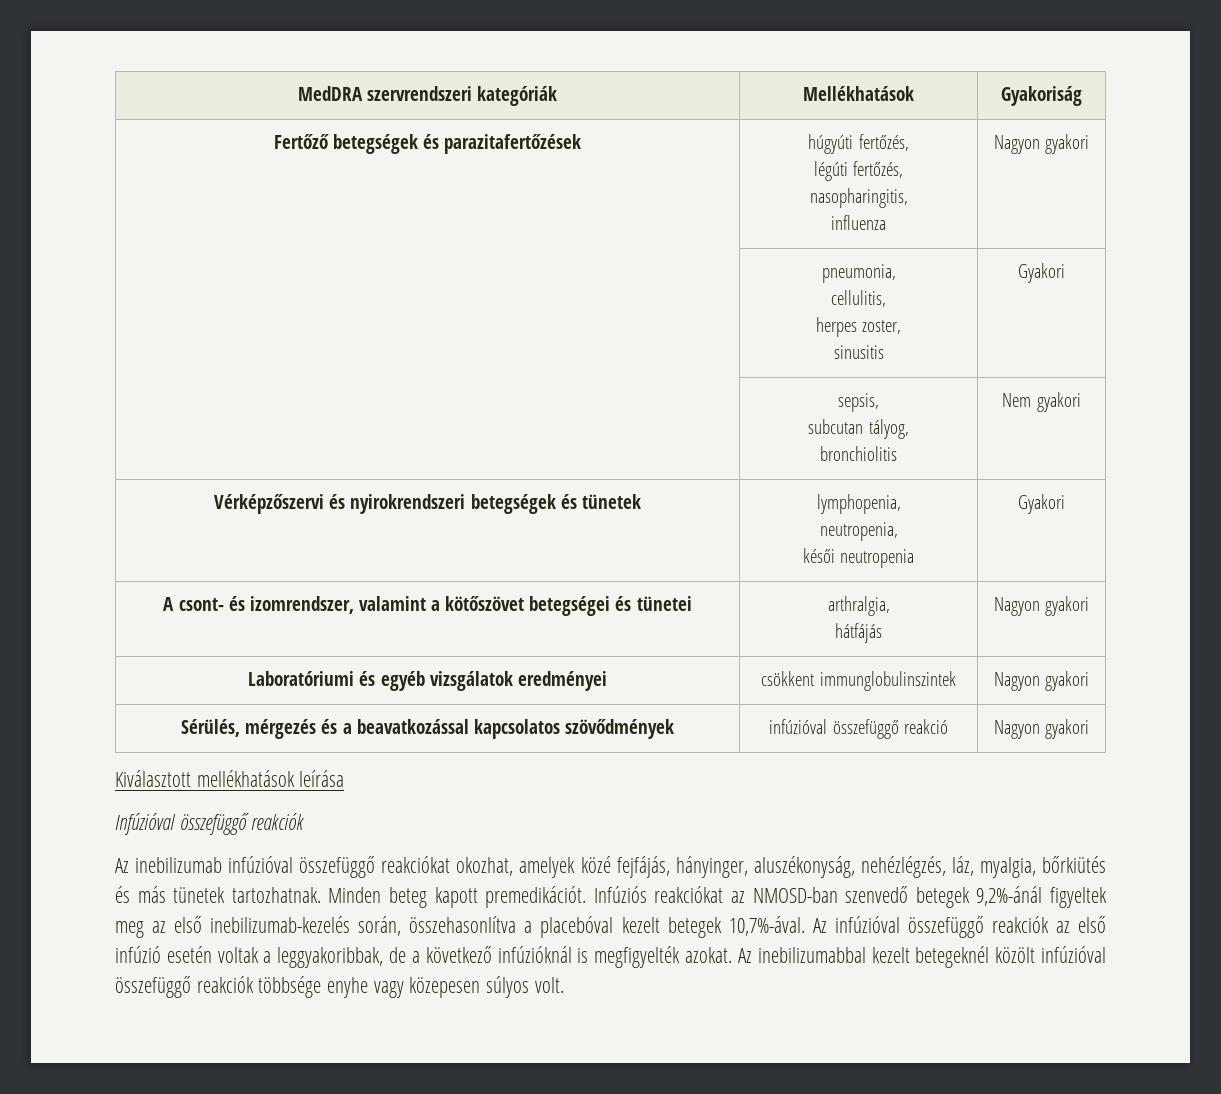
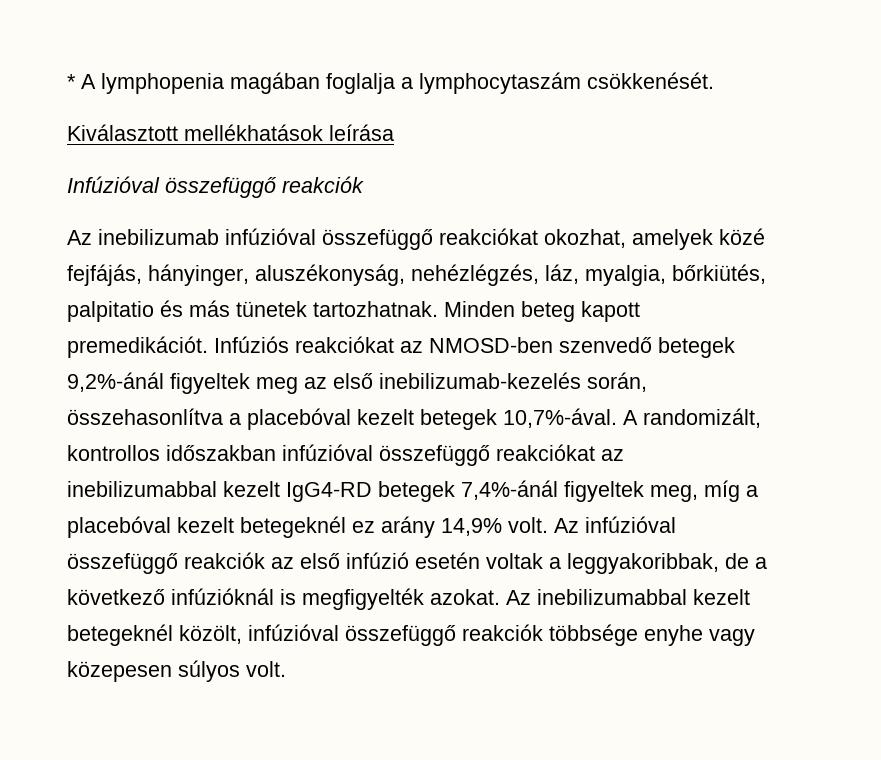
[297,86,558,106] [803,86,914,101] [1001,86,1082,106] [273,134,582,154] [808,134,909,154] [813,161,904,181] [809,188,908,208] [831,215,886,230] [993,134,1090,154] [821,264,896,283] [831,290,886,307] [815,317,902,337] [833,345,884,359] [1018,263,1065,283] [838,393,879,412] [808,419,909,439] [820,446,897,461] [1002,392,1081,412] [214,494,641,514] [816,494,901,514] [819,522,898,541] [802,548,915,568] [1018,494,1065,514] [163,596,692,616] [827,596,890,616] [835,623,882,643] [993,596,1090,616] [248,671,607,691] [761,671,956,691] [993,671,1090,691] [181,719,674,739] [769,719,948,739] [993,719,1090,739] MedDRA szervrendszeri kategóriák | Mellékhatások | Gyakoriság // Fertőző betegségek és parazitafertőzések | húgyúti fertőzés, // légúti fertőzés, // nasopharingitis, // influenza | Nagyon gyakori // | pneumonia, // cellulitis, // herpes zoster, // sinusitis | Gyakori // | sepsis, // subcutan tályog, // bronchiolitis | Nem gyakori // Vérképzőszervi és nyirokrendszeri betegségek és tünetek | lymphopenia, // neutropenia, // késői neutropenia | Gyakori // A csont- és izomrendszer, valamint a kötőszövet betegségei és tünetei | arthralgia, // hátfájás | Nagyon gyakori // Laboratóriumi és egyéb vizsgálatok eredményei | csökkent immunglobulinszintek | Nagyon gyakori // Sérülés, mérgezés és a beavatkozással kapcsolatos szövődmények | infúzióval összefüggő reakció | Nagyon gyakori -> [67,72,714,94] * A lymphopenia magában foglalja a lymphocytaszám csökkenését.
[1041,856,1106,873] bőrkiütés -> [672,264,766,284] [67,301,154,322] bőrkiütés, palpitatio
[752,887,838,903] NMOSD-ban -> [429,337,553,353] NMOSD-ben
(805, 926) none -> [623,408,761,428] [67,444,624,466] [67,480,758,502] [67,516,548,538] A randomizált, kontrollos időszakban infúzióval összefüggő reakciókat az inebilizumabbal kezelt IgG4-RD betegek 7,4%-ánál figyeltek meg, míg a placebóval kezelt betegeknél ez arány 14,9% volt.
[995,947,1036,963] közölt -> [179,625,242,644] közölt,

